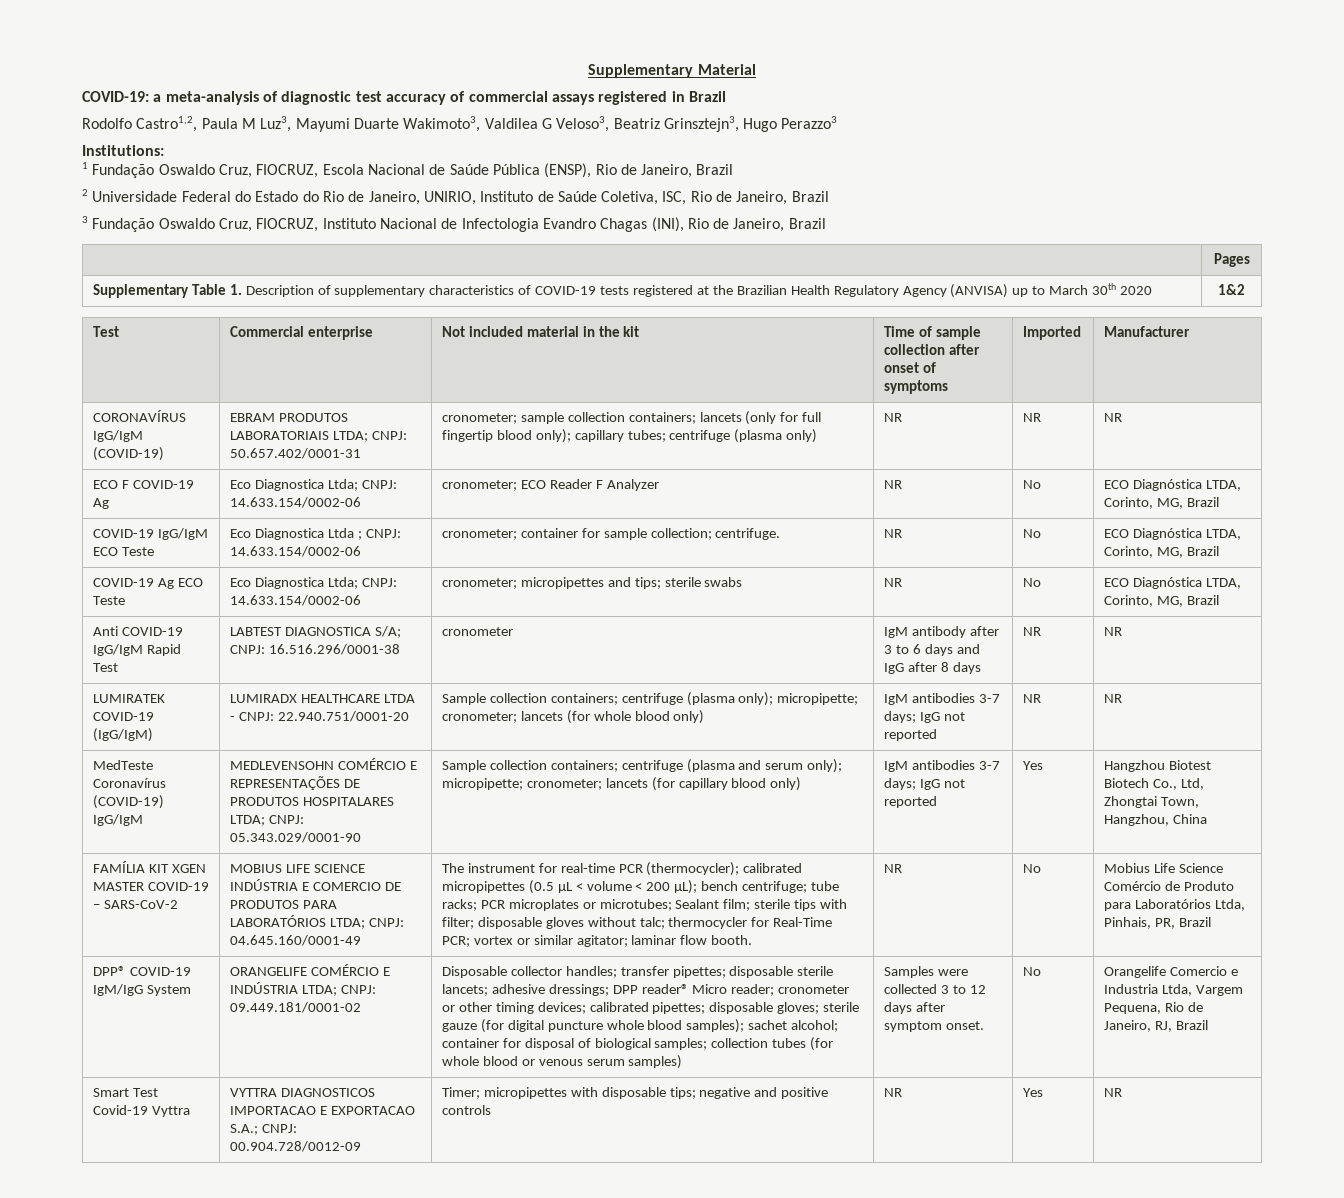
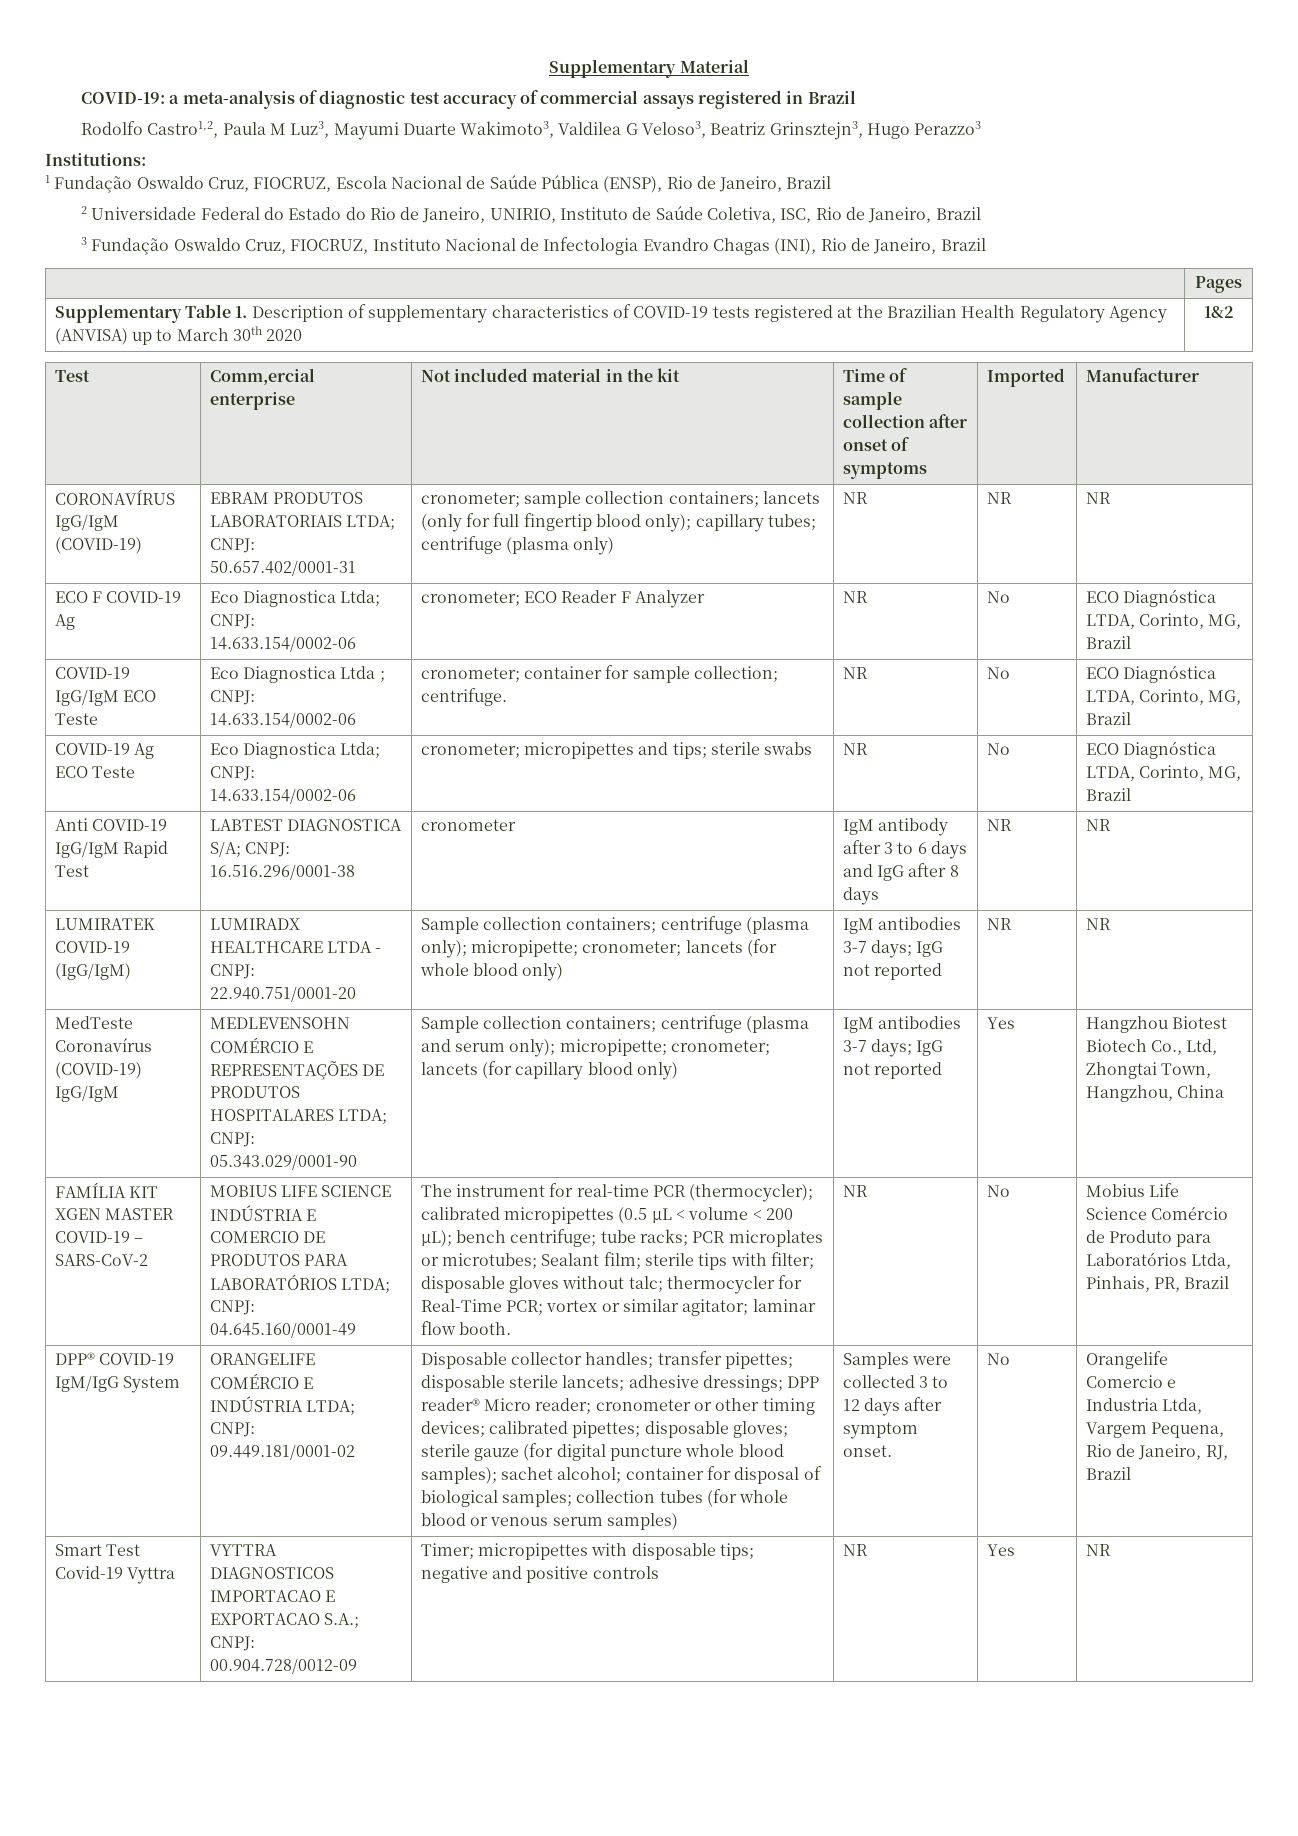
[229,326,304,337] Commercial -> [209,368,315,385] Comm,ercial

